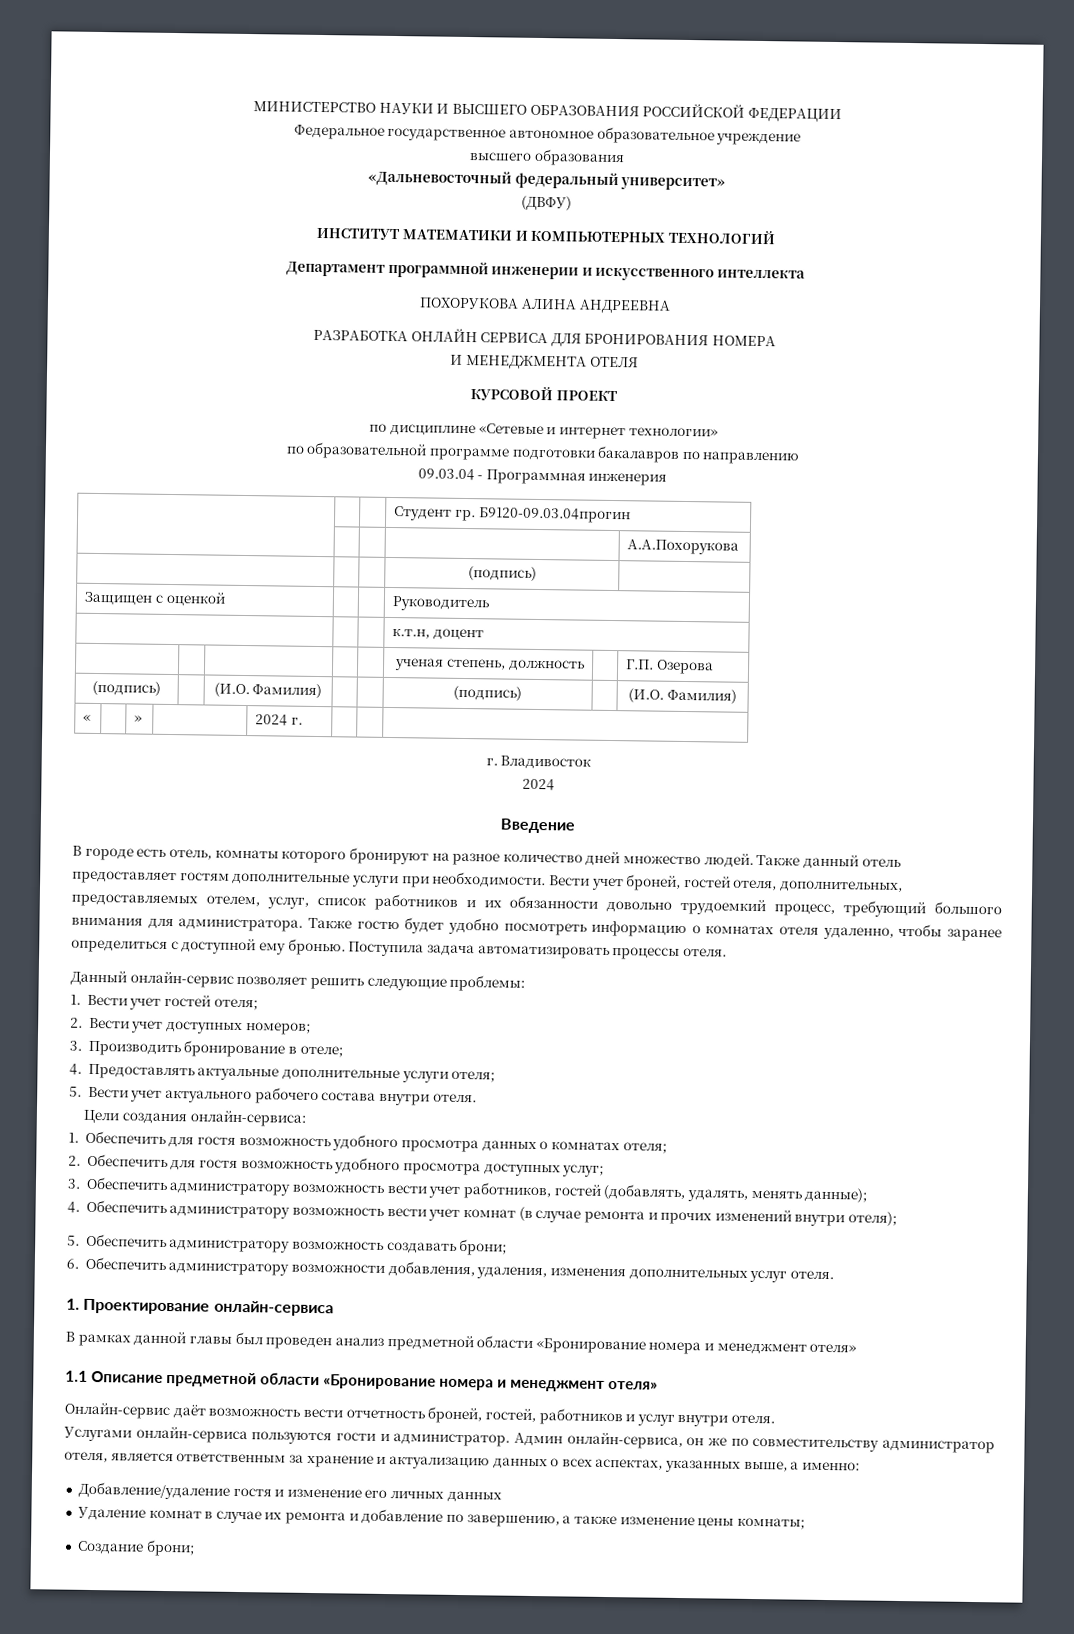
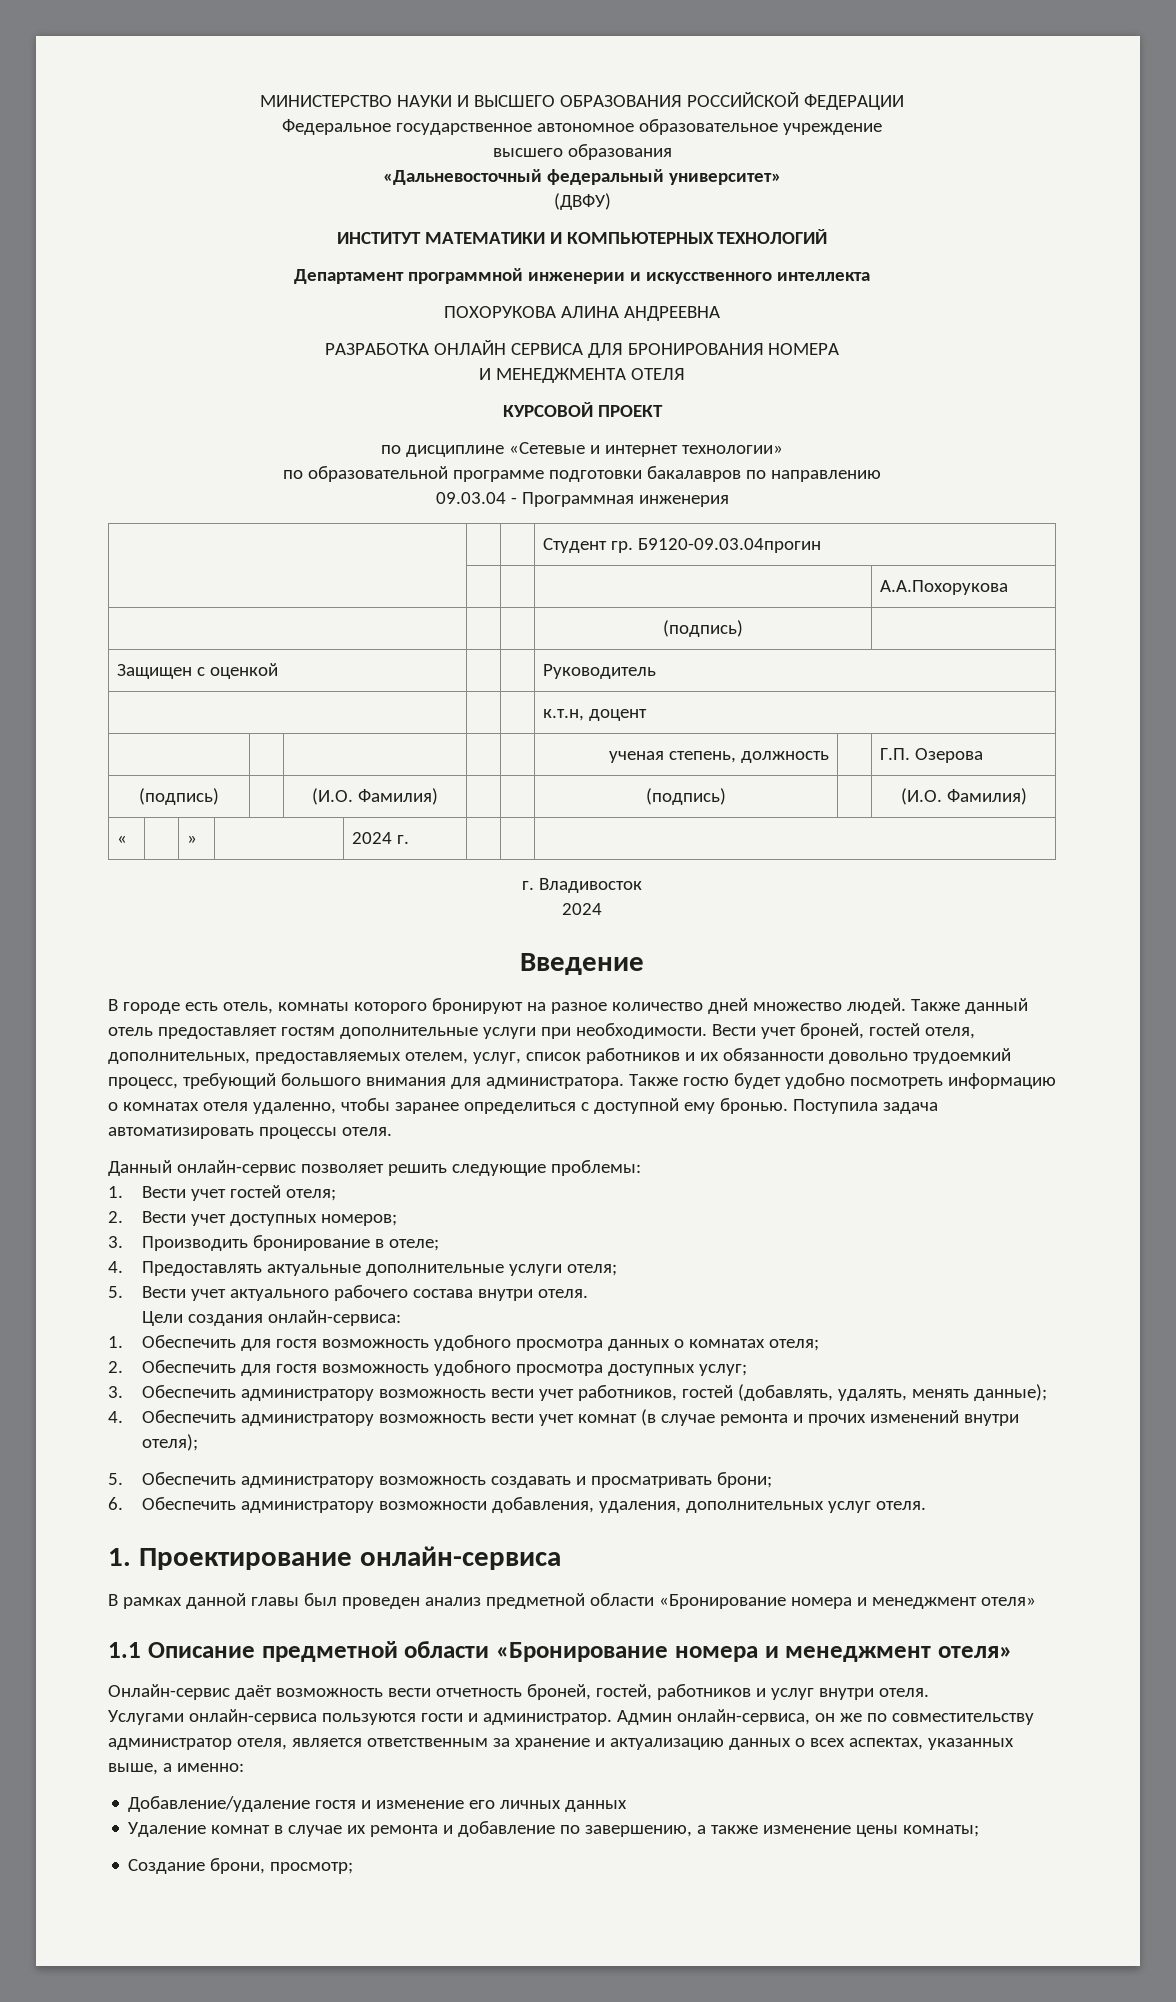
(457, 1247) none -> [576,1476,713,1488] и просматривать
[549,1267,626,1277] изменения -> (682, 1507) none
[145,1539,195,1557] брони; -> [210,1858,354,1874] брони, просмотр;

